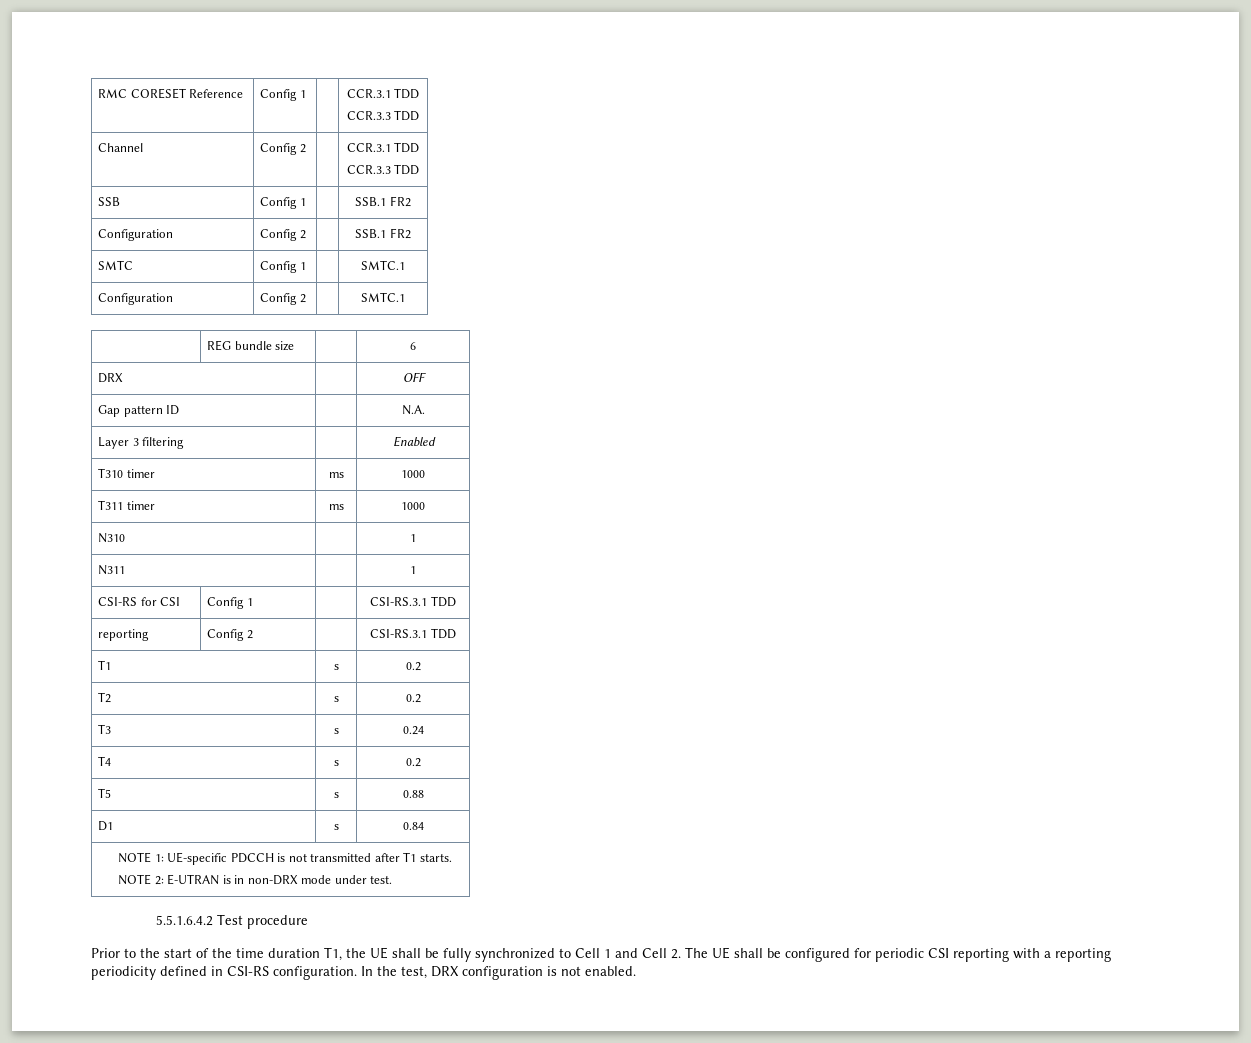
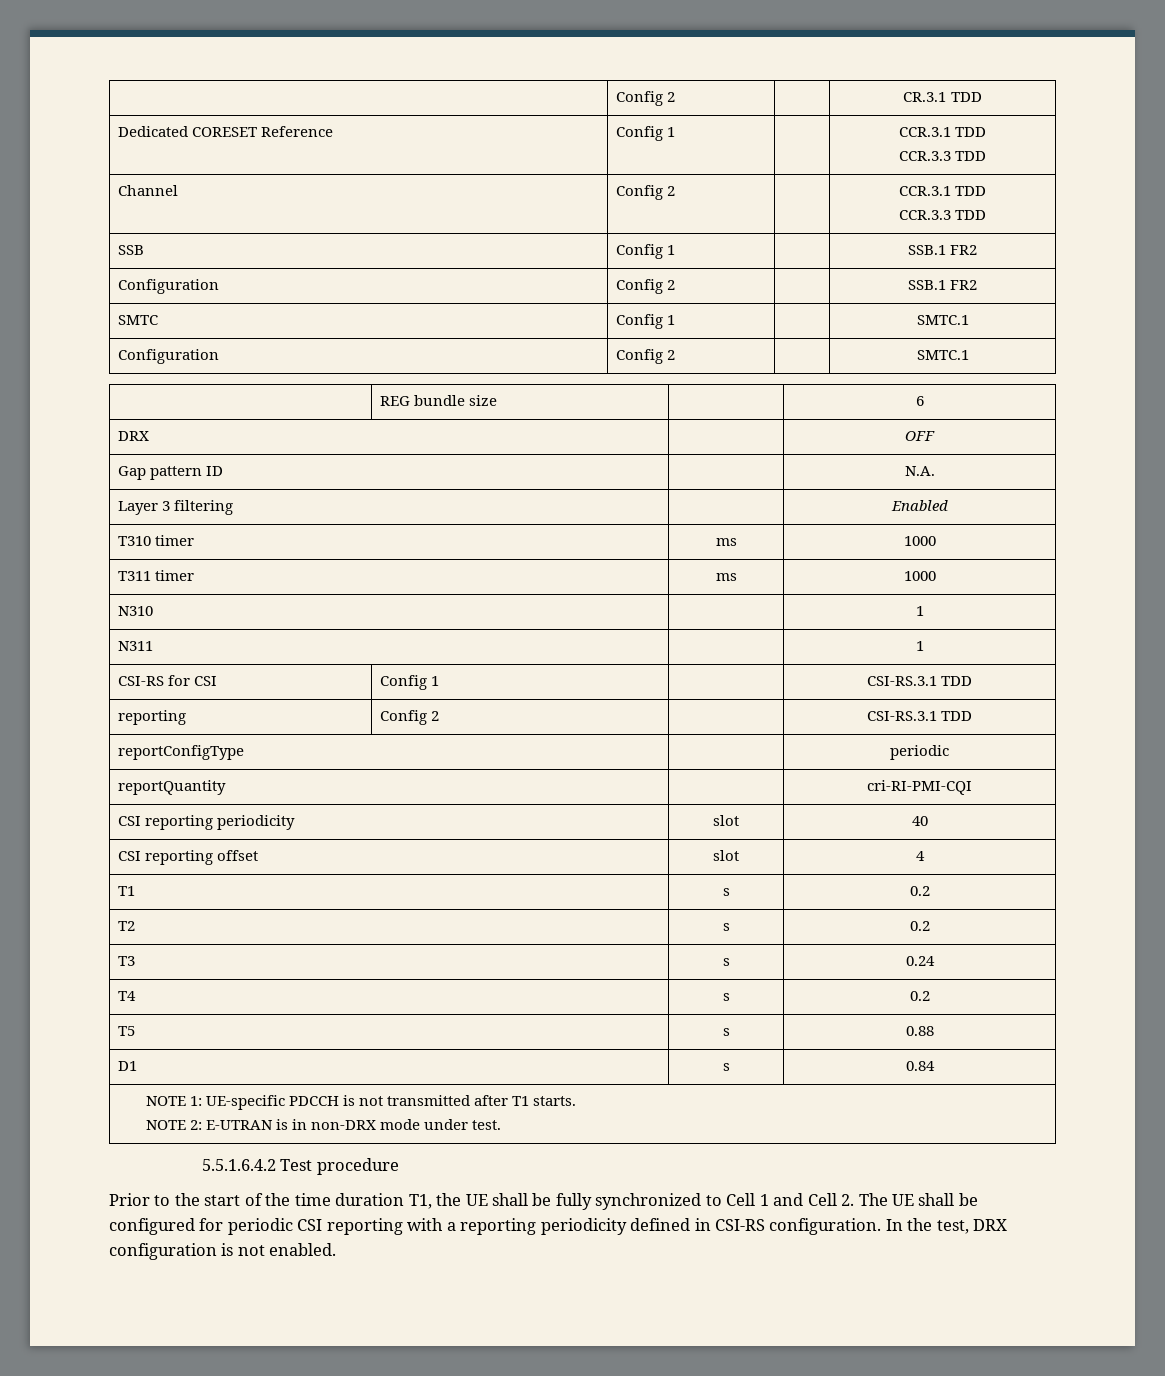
[98,89,128,98] RMC -> [615,91,675,106] [903,92,982,102] [117,126,188,137] | Config 2 | | CR.3.1 TDD // Dedicated
(456, 633) none -> [117,745,244,760] [890,745,949,760] [117,780,226,795] [867,780,972,795] [117,815,295,830] [713,815,739,826] [911,816,928,826] [117,850,258,865] [713,850,739,861] [915,851,925,861] // reportConfigType | | periodic // reportQuantity | | cri-RI-PMI-CQI // CSI reporting periodicity | slot | 40 // CSI reporting offset | slot | 4

